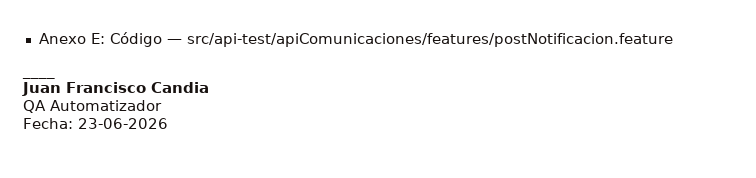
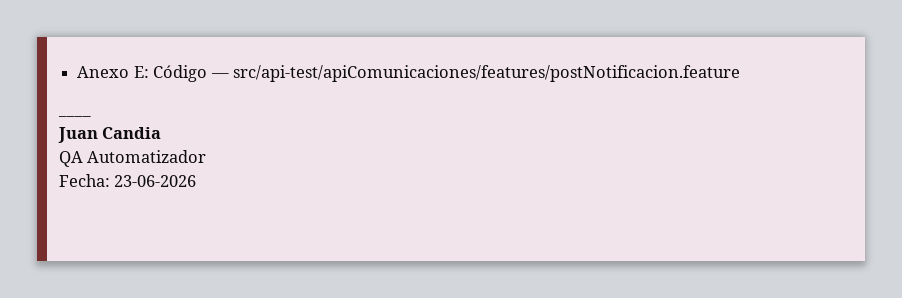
[66,82,146,93] Francisco -> (98, 135) none

